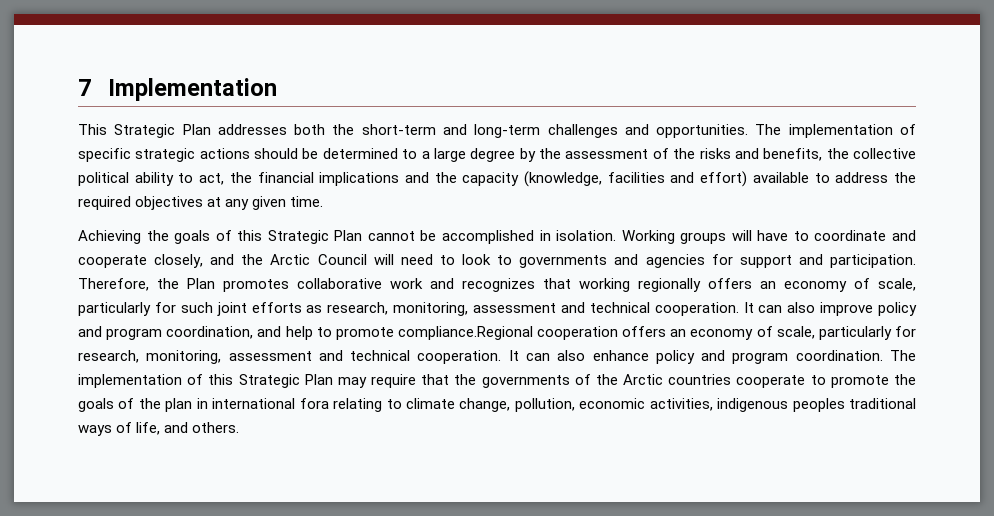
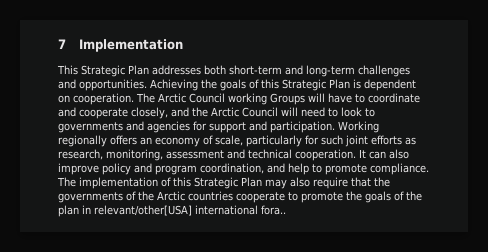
[332,124,355,135] the -> (226, 70) none
[755,124,917,138] [78,148,916,162] [78,171,917,187] [78,196,324,210] The implementation of specific strategic actions should be determined to a large degree by the assessment of the risks and benefits, the collective political ability to act, the financial implications and the capacity (knowledge, facilities and effort) available to address the required objectives at any given time. // -> (147, 85) none
[367,230,727,244] cannot be accomplished in isolation. Working groups -> [353,79,416,91] [58,93,305,105] is dependent on cooperation. The Arctic Council working Groups
[78,278,630,292] Therefore, the Plan promotes collaborative work and recognizes that working -> [338,121,379,133] Working
[397,326,916,340] [78,350,883,364] compliance.Regional cooperation offers an economy of scale, particularly for research, monitoring, assessment and technical cooperation. It can also enhance policy and program coordination. -> [370,163,429,175] compliance.
(367, 382) none -> [290,177,310,187] also
[212,398,916,412] [78,422,240,436] international fora relating to climate change, pollution, economic activities, indigenous peoples traditional ways of life, and others. -> [94,205,286,216] relevant/other[USA] international fora..

